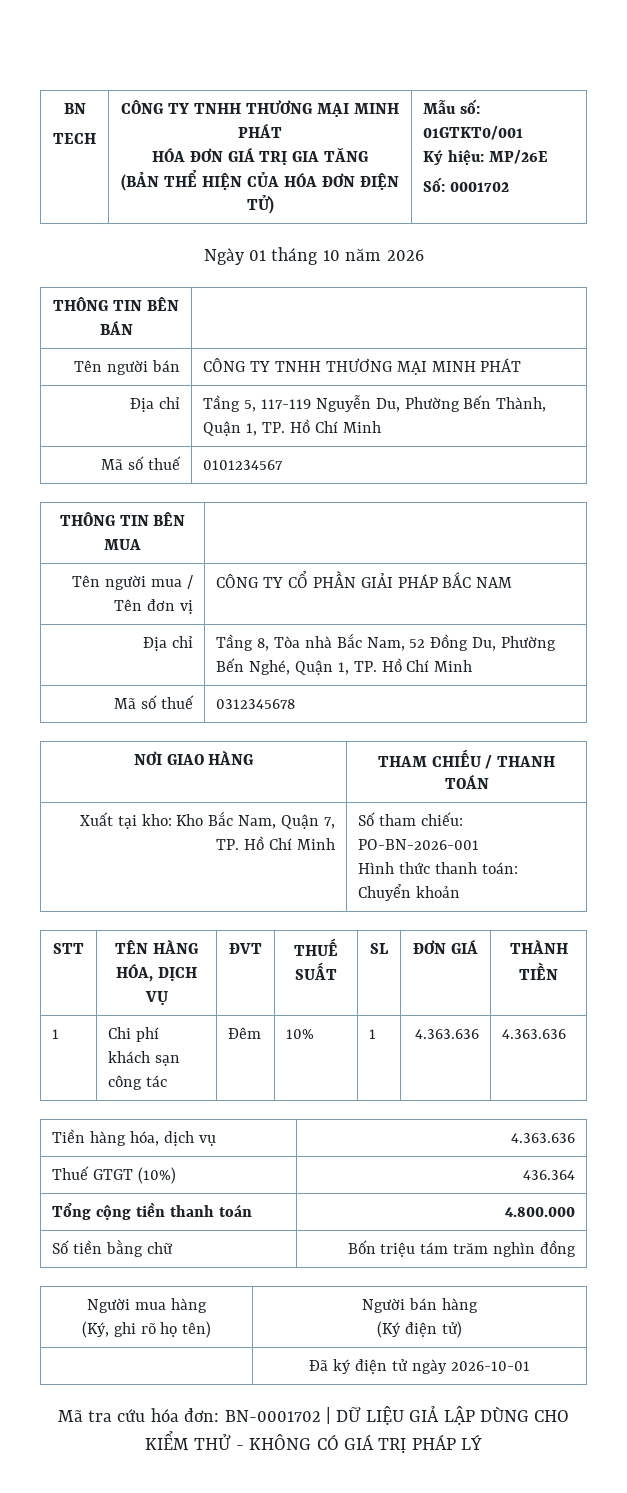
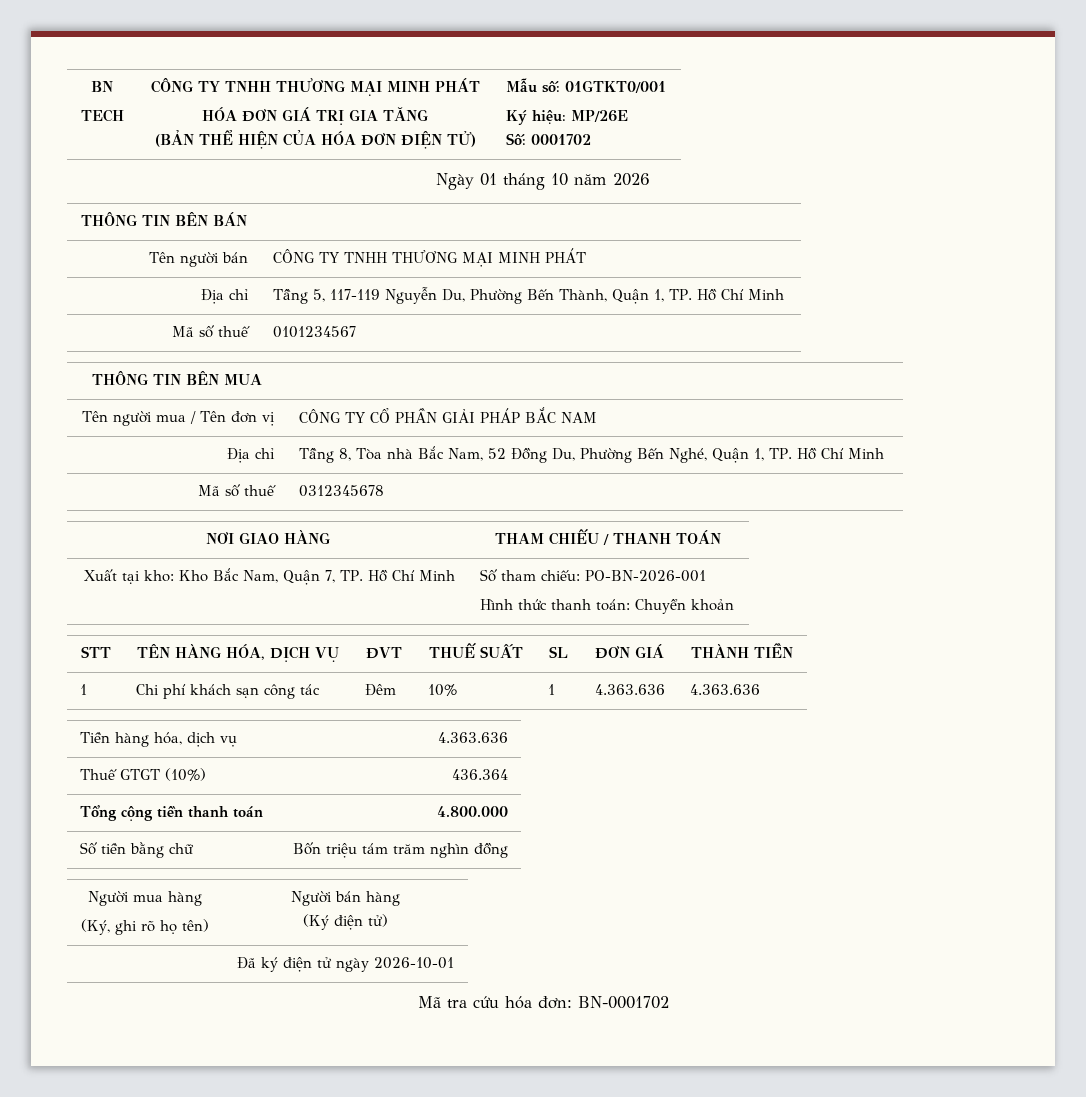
[326,1406,570,1425] [144,1431,483,1453] | DỮ LIỆU GIẢ LẬP DÙNG CHO KIỂM THỬ - KHÔNG CÓ GIÁ TRỊ PHÁP LÝ -> (669, 1002) none

